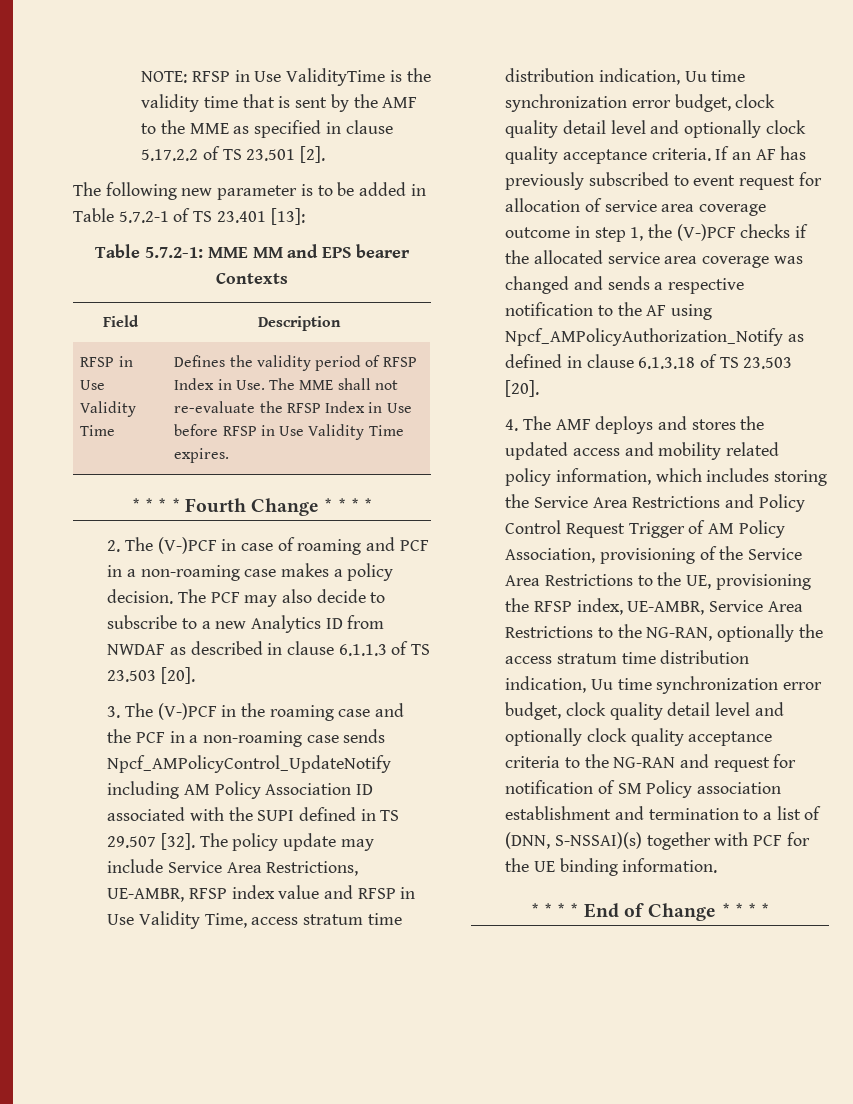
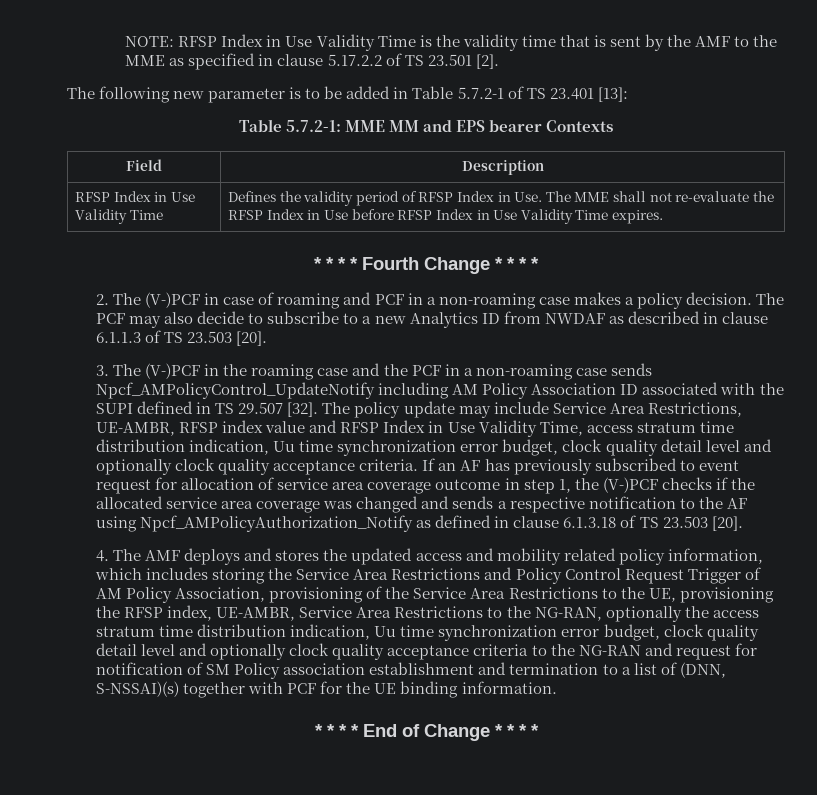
[234,68,386,86] in Use ValidityTime -> [221,34,416,51] Index in Use Validity Time
(115, 362) none -> [113,191,151,202] Index
(257, 431) none -> [435,209,473,220] Index
(396, 893) none -> [383,420,426,433] Index

